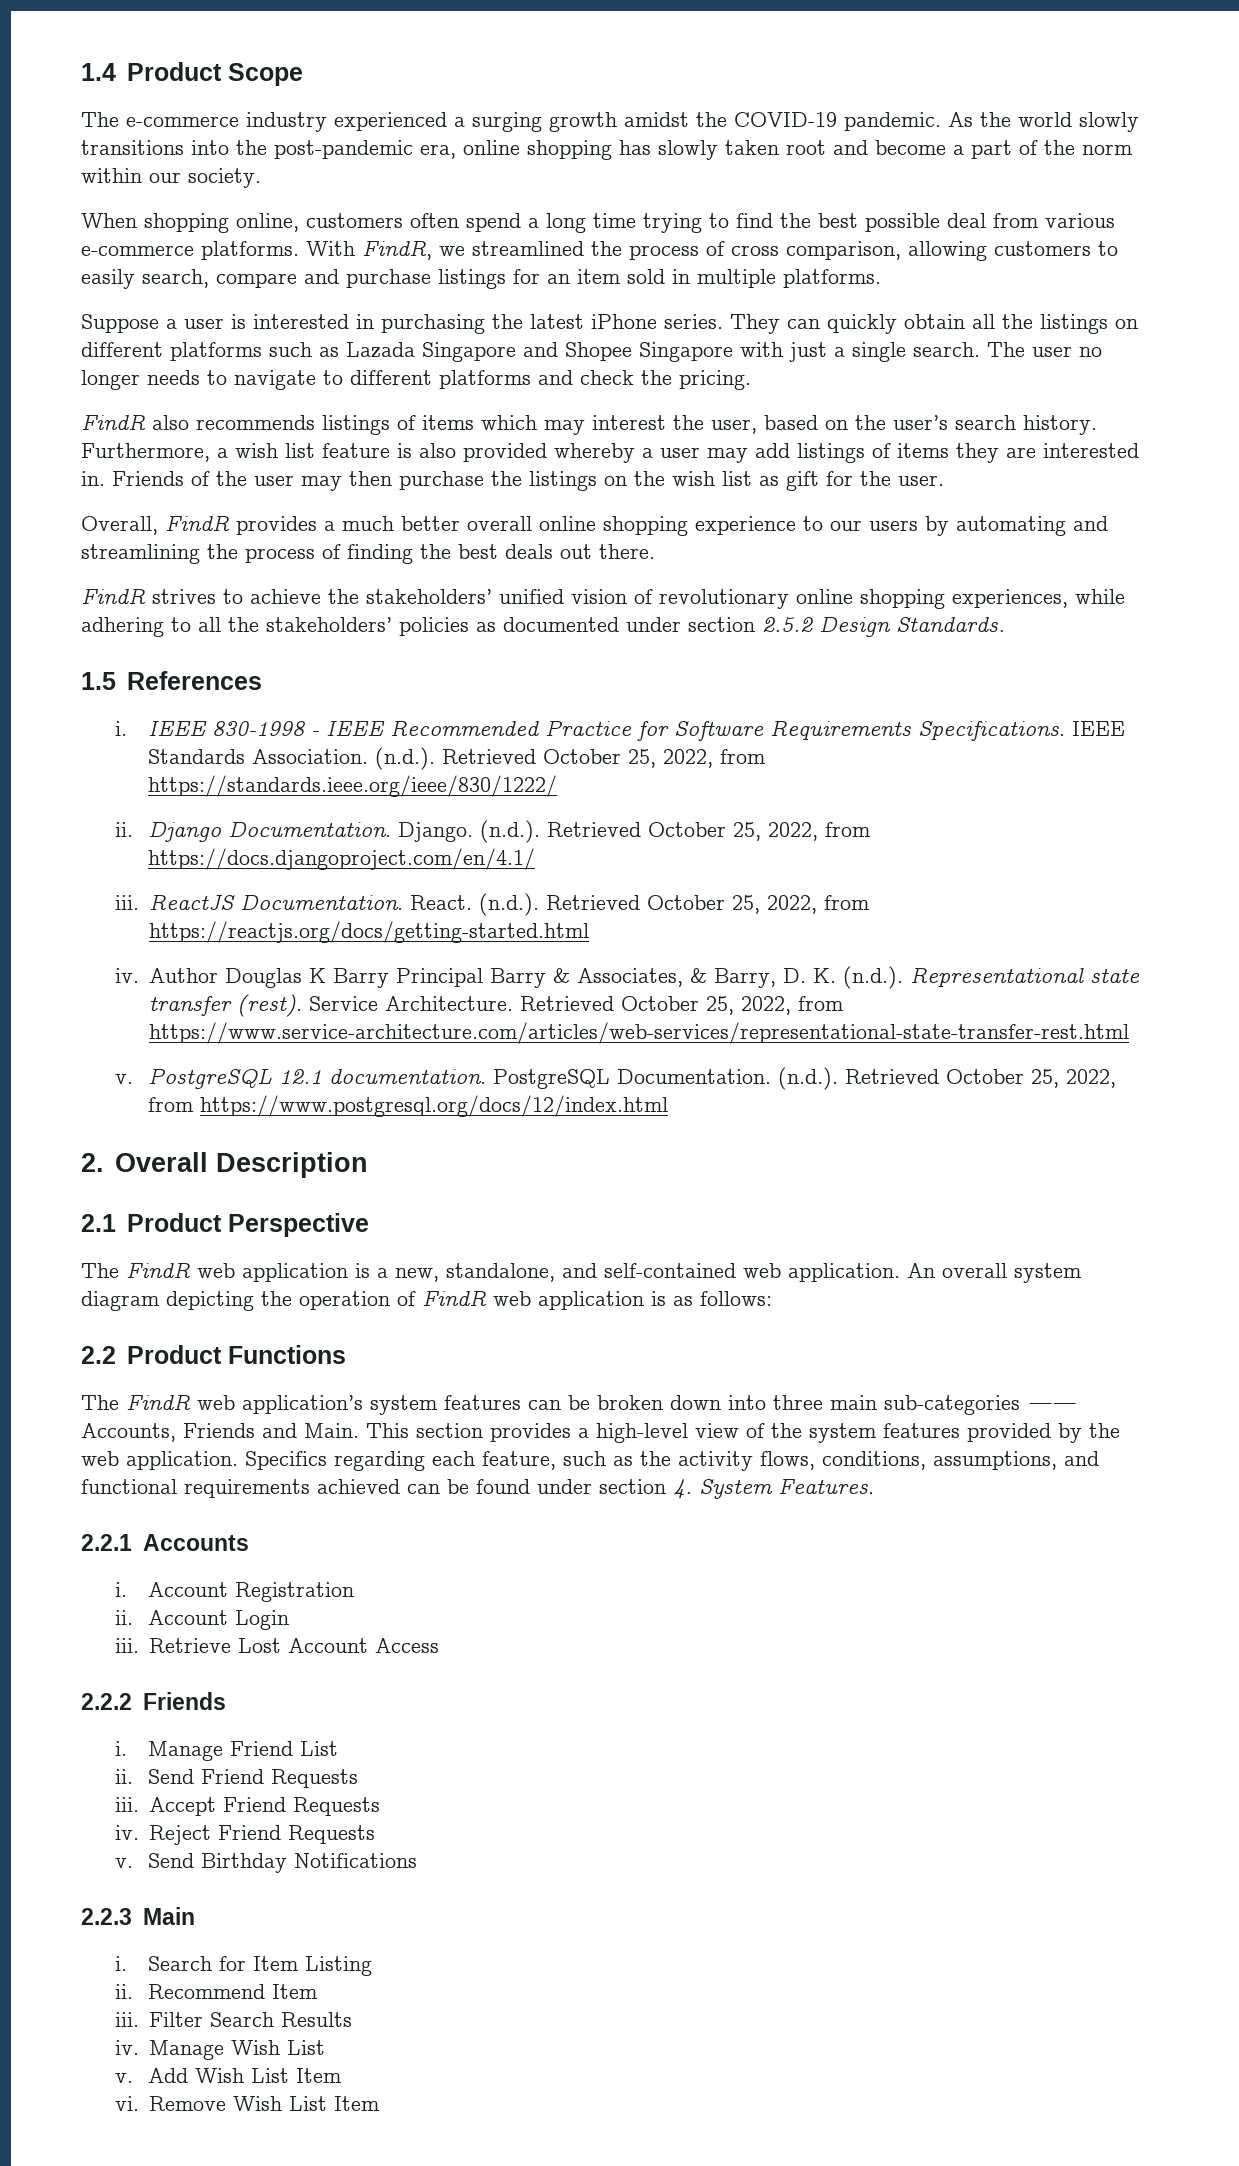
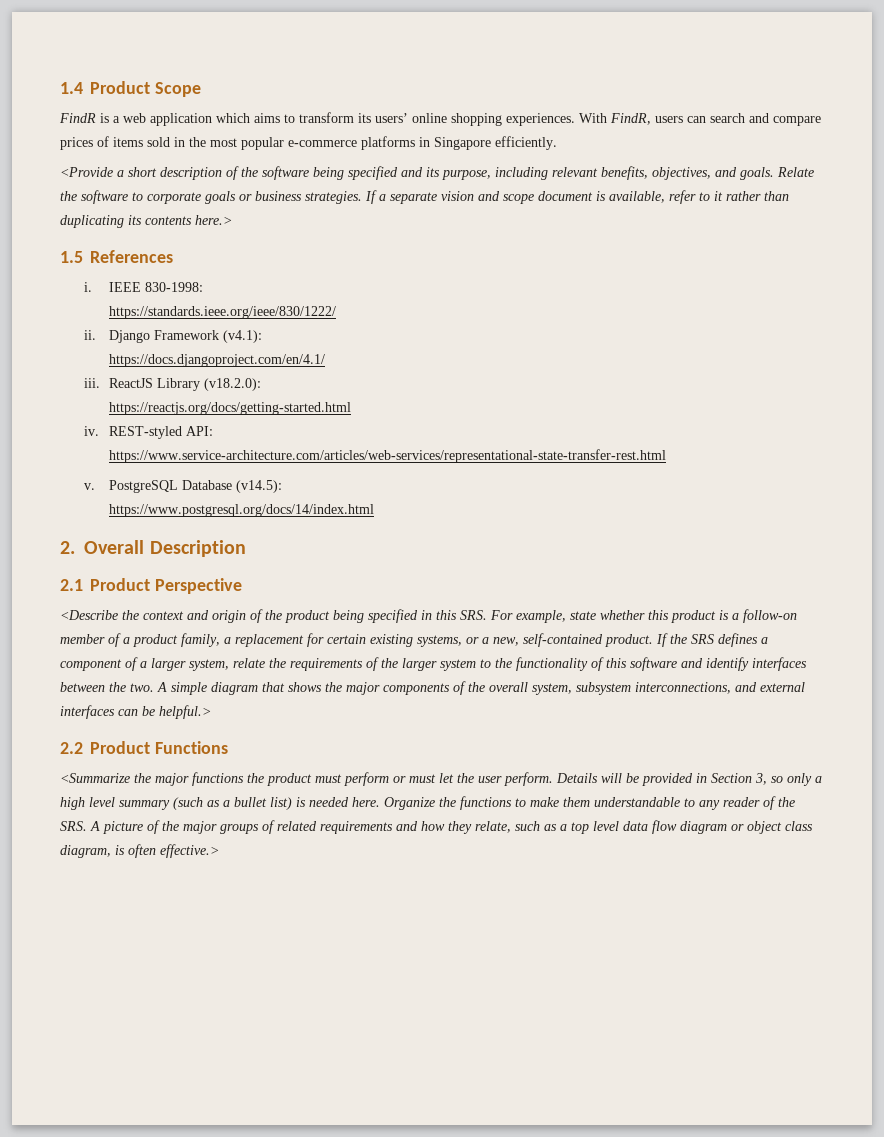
[81,112,1139,132] [81,140,1133,160] [81,168,261,188] [81,213,1115,233] [81,240,1118,261] [81,269,881,289] [81,314,1138,334] [81,342,1102,362] [81,370,751,390] [81,414,1097,435] [81,443,1139,463] [81,471,944,491] [81,515,1108,536] [81,544,655,564] [81,588,1125,609] [81,616,1005,637] [81,671,262,690] [114,720,1126,741] [148,747,767,770] [148,775,558,797] [114,820,872,843] [148,848,536,870] [114,893,871,916] [149,921,590,943] [114,966,1141,989] [149,994,845,1017] [149,1022,1130,1044] [114,1067,1117,1090] [148,1095,669,1117] The e-commerce industry experienced a surging growth amidst the COVID-19 pandemic. As the world slowly transitions into the post-pandemic era, online shopping has slowly taken root and become a part of the norm within our society. // When shopping online, customers often spend a long time trying to find the best possible deal from various e-commerce platforms. With FindR, we streamlined the process of cross comparison, allowing customers to easily search, compare and purchase listings for an item sold in multiple platforms. // Suppose a user is interested in purchasing the latest iPhone series. They can quickly obtain all the listings on different platforms such as Lazada Singapore and Shopee Singapore with just a single search. The user no longer needs to navigate to different platforms and check the pricing. // FindR also recommends listings of items which may interest the user, based on the user’s search history. Furthermore, a wish list feature is also provided whereby a user may add listings of items they are interested in. Friends of the user may then purchase the listings on the wish list as gift for the user. // Overall, FindR provides a much better overall online shopping experience to our users by automating and streamlining the process of finding the best deals out there. // FindR strives to achieve the stakeholders’ unified vision of revolutionary online shopping experiences, while adhering to all the stakeholders’ policies as documented under section 2.5.2 Design Standards. // 1.5 References // i. IEEE 830-1998 - IEEE Recommended Practice for Software Requirements Specifications. IEEE Standards Association. (n.d.). Retrieved October 25, 2022, from https://standards.ieee.org/ieee/830/1222/ // ii. Django Documentation. Django. (n.d.). Retrieved October 25, 2022, from https://docs.djangoproject.com/en/4.1/ // iii. ReactJS Documentation. React. (n.d.). Retrieved October 25, 2022, from https://reactjs.org/docs/getting-started.html // iv. Author Douglas K Barry Principal Barry & Associates, & Barry, D. K. (n.d.). Representational state transfer (rest). Service Architecture. Retrieved October 25, 2022, from https://www.service-architecture.com/articles/web-services/representational-state-transfer-rest.html // v. PostgreSQL 12.1 documentation. PostgreSQL Documentation. (n.d.). Retrieved October 25, 2022, from https://www.postgresql.org/docs/12/index.html -> [59,112,821,126] [60,136,557,150] [60,166,814,180] [60,190,789,204] [60,215,232,228] [60,250,173,263] [84,282,203,292] [108,306,336,319] [84,330,262,343] [108,354,325,367] [84,378,261,391] [108,402,351,415] [84,426,213,439] [108,449,666,463] [84,480,282,493] [108,504,374,517] FindR is a web application which aims to transform its users’ online shopping experiences. With FindR, users can search and compare prices of items sold in the most popular e-commerce platforms in Singapore efficiently. // <Provide a short description of the software being specified and its purpose, including relevant benefits, objectives, and goals. Relate the software to corporate goals or business strategies. If a separate vision and scope document is available, refer to it rather than duplicating its contents here.> // 1.5 References // i. IEEE 830-1998: // https://standards.ieee.org/ieee/830/1222/ // ii. Django Framework (v4.1): // https://docs.djangoproject.com/en/4.1/ // iii. ReactJS Library (v18.2.0): // https://reactjs.org/docs/getting-started.html // iv. REST-styled API: // https://www.service-architecture.com/articles/web-services/representational-state-transfer-rest.html // v. PostgreSQL Database (v14.5): // https://www.postgresql.org/docs/14/index.html
[81,1262,1082,1283] [81,1290,772,1311] [81,1345,346,1364] [81,1394,1076,1415] [81,1423,1120,1443] [81,1451,1099,1471] [81,1479,874,1499] [81,1534,249,1551] [114,1582,355,1602] [114,1610,290,1630] [114,1638,440,1653] [81,1692,226,1710] [114,1741,339,1761] [114,1769,359,1788] [114,1797,381,1816] [114,1825,376,1845] [114,1853,418,1873] [81,1907,195,1925] [114,1956,373,1976] [114,1984,319,1999] [114,2012,353,2027] [114,2040,326,2060] [114,2068,343,2083] [114,2096,381,2111] The FindR web application is a new, standalone, and self-contained web application. An overall system diagram depicting the operation of FindR web application is as follows: // 2.2 Product Functions // The FindR web application’s system features can be broken down into three main sub-categories —— Accounts, Friends and Main. This section provides a high-level view of the system features provided by the web application. Specifics regarding each feature, such as the activity flows, conditions, assumptions, and functional requirements achieved can be found under section 4. System Features. // 2.2.1 Accounts // i. Account Registration // ii. Account Login // iii. Retrieve Lost Account Access // 2.2.2 Friends // i. Manage Friend List // ii. Send Friend Requests // iii. Accept Friend Requests // iv. Reject Friend Requests // v. Send Birthday Notifications // 2.2.3 Main // i. Search for Item Listing // ii. Recommend Item // iii. Filter Search Results // iv. Manage Wish List // v. Add Wish List Item // vi. Remove Wish List Item -> [60,609,797,623] [60,633,768,647] [60,657,807,671] [60,681,805,695] [60,705,211,719] [60,741,228,754] [60,772,822,786] [60,796,795,810] [60,820,813,834] [60,844,219,858] <Describe the context and origin of the product being specified in this SRS. For example, state whether this product is a follow-on member of a product family, a replacement for certain existing systems, or a new, self-contained product. If the SRS defines a component of a larger system, relate the requirements of the larger system to the functionality of this software and identify interfaces between the two. A simple diagram that shows the major components of the overall system, subsystem interconnections, and external interfaces can be helpful.> // 2.2 Product Functions // <Summarize the major functions the product must perform or must let the user perform. Details will be provided in Section 3, so only a high level summary (such as a bullet list) is needed here. Organize the functions to make them understandable to any reader of the SRS. A picture of the major groups of related requirements and how they relate, such as a top level data flow diagram or object class diagram, is often effective.>

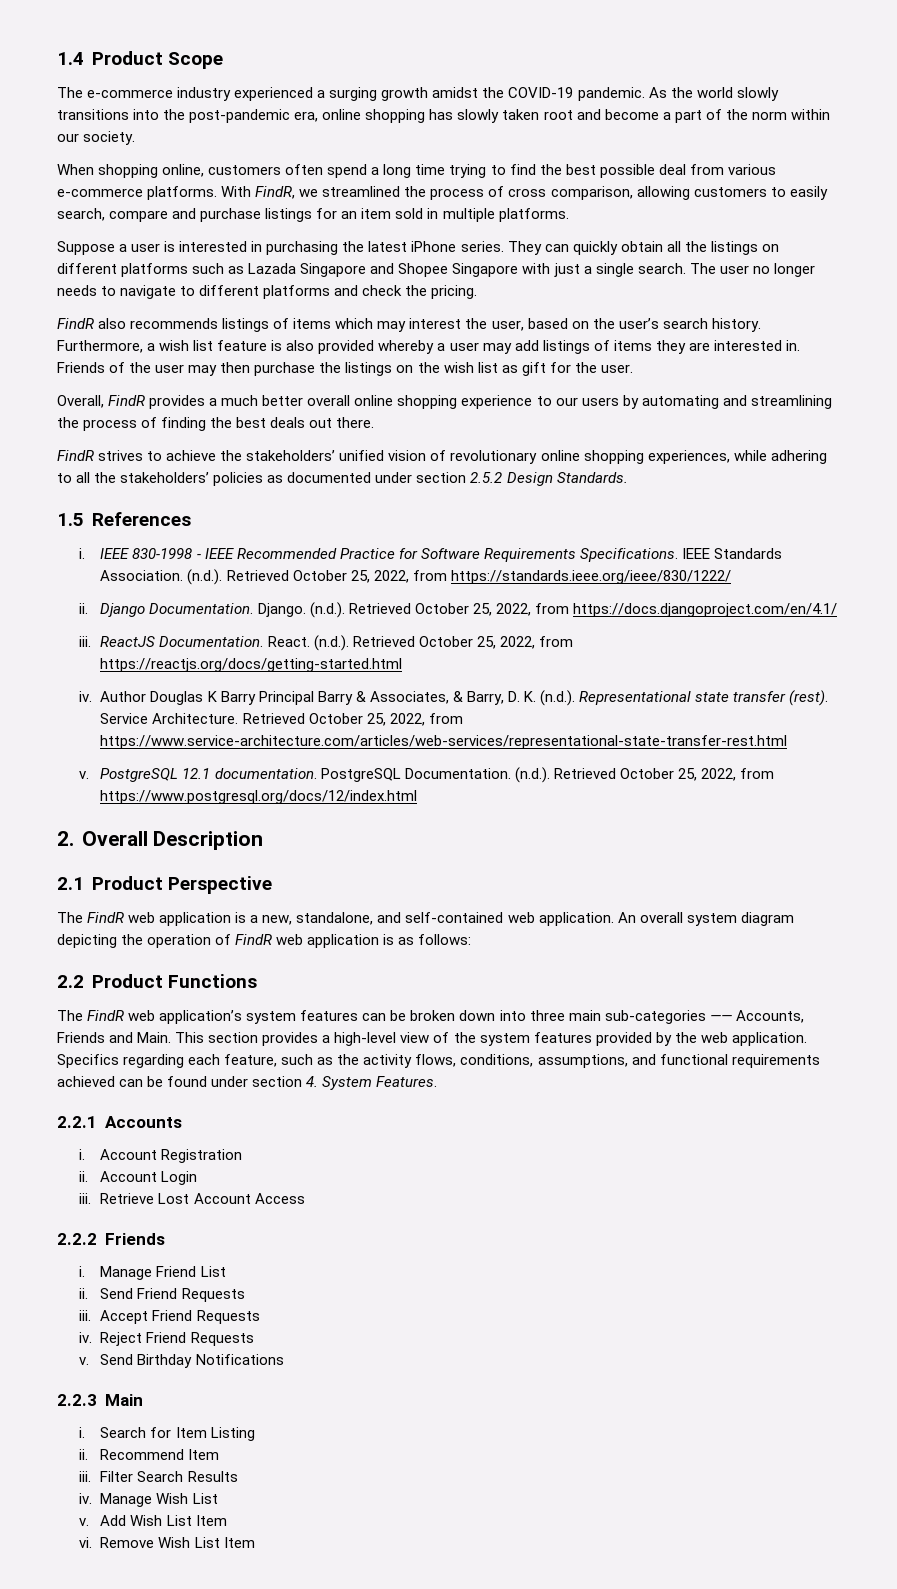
[59,112,821,126] [60,136,557,150] [60,166,814,180] [60,190,789,204] [60,215,232,228] [60,250,173,263] [84,282,203,292] [108,306,336,319] [84,330,262,343] [108,354,325,367] [84,378,261,391] [108,402,351,415] [84,426,213,439] [108,449,666,463] [84,480,282,493] [108,504,374,517] FindR is a web application which aims to transform its users’ online shopping experiences. With FindR, users can search and compare prices of items sold in the most popular e-commerce platforms in Singapore efficiently. // <Provide a short description of the software being specified and its purpose, including relevant benefits, objectives, and goals. Relate the software to corporate goals or business strategies. If a separate vision and scope document is available, refer to it rather than duplicating its contents here.> // 1.5 References // i. IEEE 830-1998: // https://standards.ieee.org/ieee/830/1222/ // ii. Django Framework (v4.1): // https://docs.djangoproject.com/en/4.1/ // iii. ReactJS Library (v18.2.0): // https://reactjs.org/docs/getting-started.html // iv. REST-styled API: // https://www.service-architecture.com/articles/web-services/representational-state-transfer-rest.html // v. PostgreSQL Database (v14.5): // https://www.postgresql.org/docs/14/index.html -> [57,87,779,101] [57,109,830,123] [57,131,136,145] [57,164,776,178] [57,186,828,200] [57,208,569,222] [57,241,779,255] [57,263,815,277] [57,285,478,299] [57,318,761,332] [57,340,800,354] [57,362,633,376] [57,395,832,409] [57,417,375,431] [57,450,827,464] [57,472,628,486] [57,512,191,526] [78,548,782,562] [100,569,731,585] [78,602,837,618] [78,635,573,651] [100,658,403,672] [78,690,829,706] [100,713,463,726] [100,735,788,749] [78,767,774,783] [100,790,418,804] The e-commerce industry experienced a surging growth amidst the COVID-19 pandemic. As the world slowly transitions into the post-pandemic era, online shopping has slowly taken root and become a part of the norm within our society. // When shopping online, customers often spend a long time trying to find the best possible deal from various e-commerce platforms. With FindR, we streamlined the process of cross comparison, allowing customers to easily search, compare and purchase listings for an item sold in multiple platforms. // Suppose a user is interested in purchasing the latest iPhone series. They can quickly obtain all the listings on different platforms such as Lazada Singapore and Shopee Singapore with just a single search. The user no longer needs to navigate to different platforms and check the pricing. // FindR also recommends listings of items which may interest the user, based on the user’s search history. Furthermore, a wish list feature is also provided whereby a user may add listings of items they are interested in. Friends of the user may then purchase the listings on the wish list as gift for the user. // Overall, FindR provides a much better overall online shopping experience to our users by automating and streamlining the process of finding the best deals out there. // FindR strives to achieve the stakeholders’ unified vision of revolutionary online shopping experiences, while adhering to all the stakeholders’ policies as documented under section 2.5.2 Design Standards. // 1.5 References // i. IEEE 830-1998 - IEEE Recommended Practice for Software Requirements Specifications. IEEE Standards Association. (n.d.). Retrieved October 25, 2022, from https://standards.ieee.org/ieee/830/1222/ // ii. Django Documentation. Django. (n.d.). Retrieved October 25, 2022, from https://docs.djangoproject.com/en/4.1/ // iii. ReactJS Documentation. React. (n.d.). Retrieved October 25, 2022, from https://reactjs.org/docs/getting-started.html // iv. Author Douglas K Barry Principal Barry & Associates, & Barry, D. K. (n.d.). Representational state transfer (rest). Service Architecture. Retrieved October 25, 2022, from https://www.service-architecture.com/articles/web-services/representational-state-transfer-rest.html // v. PostgreSQL 12.1 documentation. PostgreSQL Documentation. (n.d.). Retrieved October 25, 2022, from https://www.postgresql.org/docs/12/index.html
[60,609,797,623] [60,633,768,647] [60,657,807,671] [60,681,805,695] [60,705,211,719] [60,741,228,754] [60,772,822,786] [60,796,795,810] [60,820,813,834] [60,844,219,858] <Describe the context and origin of the product being specified in this SRS. For example, state whether this product is a follow-on member of a product family, a replacement for certain existing systems, or a new, self-contained product. If the SRS defines a component of a larger system, relate the requirements of the larger system to the functionality of this software and identify interfaces between the two. A simple diagram that shows the major components of the overall system, subsystem interconnections, and external interfaces can be helpful.> // 2.2 Product Functions // <Summarize the major functions the product must perform or must let the user perform. Details will be provided in Section 3, so only a high level summary (such as a bullet list) is needed here. Organize the functions to make them understandable to any reader of the SRS. A picture of the major groups of related requirements and how they relate, such as a top level data flow diagram or object class diagram, is often effective.> -> [57,912,794,926] [57,934,472,948] [57,974,257,988] [57,1010,804,1024] [57,1032,807,1046] [57,1054,820,1068] [57,1076,438,1090] [57,1116,182,1128] [78,1149,243,1163] [78,1171,198,1185] [78,1193,305,1204] [57,1233,165,1245] [78,1266,226,1280] [78,1288,245,1302] [78,1310,260,1324] [78,1332,254,1346] [78,1354,284,1368] [57,1394,143,1406] [78,1427,255,1441] [78,1449,220,1460] [78,1471,238,1482] [78,1493,218,1507] [78,1515,227,1526] [78,1537,255,1548] The FindR web application is a new, standalone, and self-contained web application. An overall system diagram depicting the operation of FindR web application is as follows: // 2.2 Product Functions // The FindR web application’s system features can be broken down into three main sub-categories —— Accounts, Friends and Main. This section provides a high-level view of the system features provided by the web application. Specifics regarding each feature, such as the activity flows, conditions, assumptions, and functional requirements achieved can be found under section 4. System Features. // 2.2.1 Accounts // i. Account Registration // ii. Account Login // iii. Retrieve Lost Account Access // 2.2.2 Friends // i. Manage Friend List // ii. Send Friend Requests // iii. Accept Friend Requests // iv. Reject Friend Requests // v. Send Birthday Notifications // 2.2.3 Main // i. Search for Item Listing // ii. Recommend Item // iii. Filter Search Results // iv. Manage Wish List // v. Add Wish List Item // vi. Remove Wish List Item

